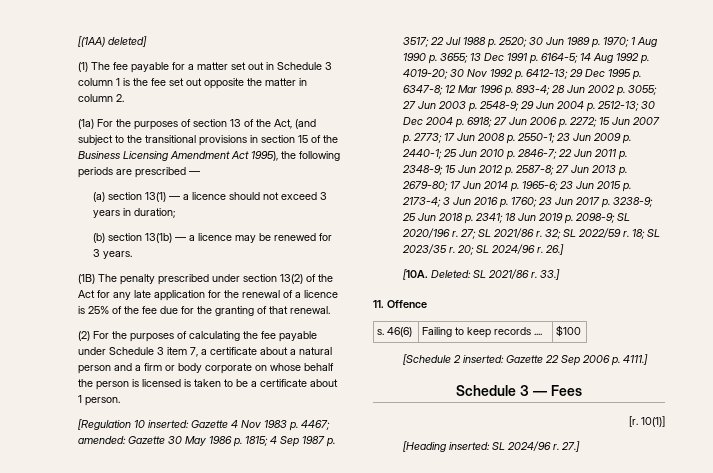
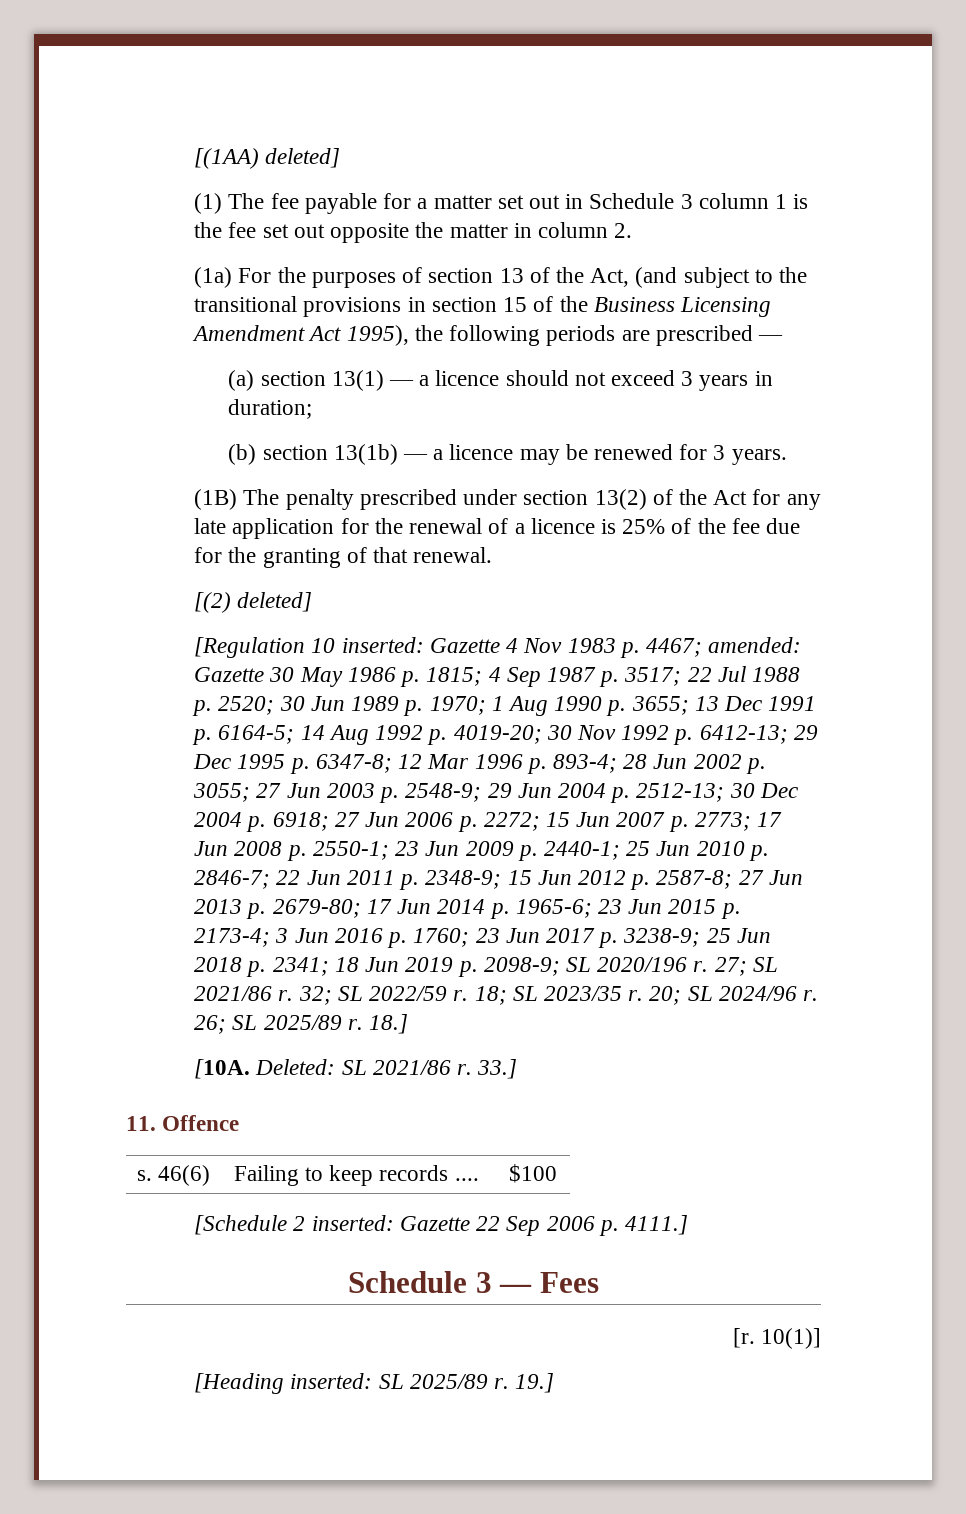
[77,331,317,342] [77,347,332,357] [77,363,334,374] [77,379,338,390] [77,395,120,406] (2) For the purposes of calculating the fee payable under Schedule 3 item 7, a certificate about a natural person and a firm or body corporate on whose behalf the person is licensed is taken to be a certificate about 1 person. -> [194,592,313,613] [(2) deleted]
[544,244,564,255] 26.] -> [194,1014,409,1034] 26; SL 2025/89 r. 18.]
[506,441,580,452] 2024/96 r. 27.] -> [409,1373,555,1393] 2025/89 r. 19.]

